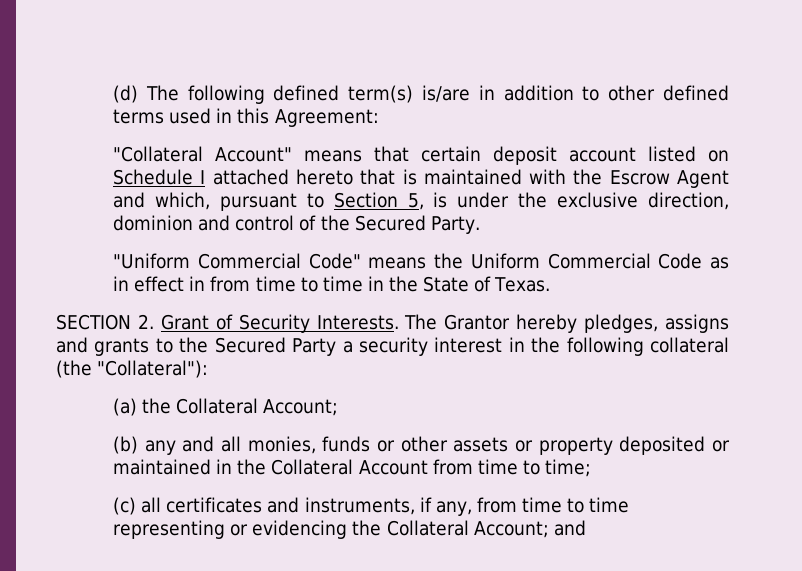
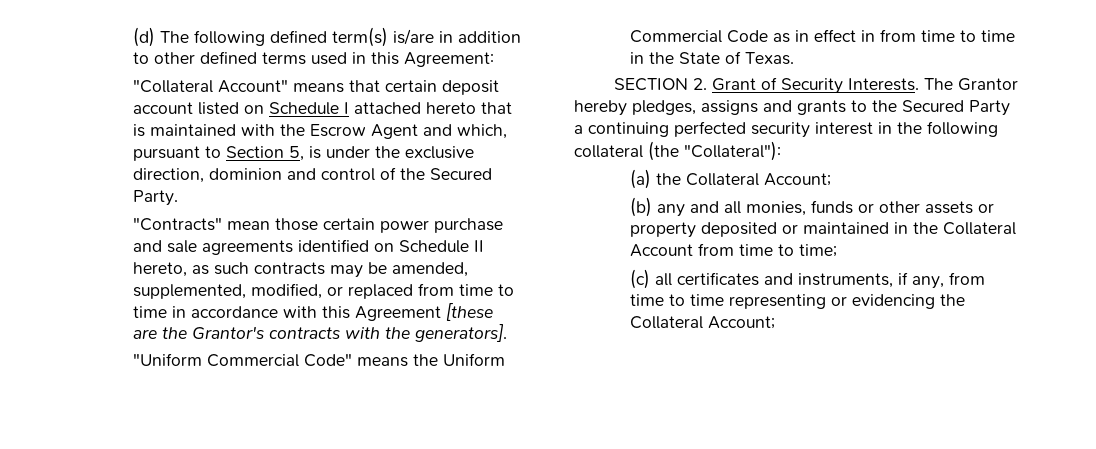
(480, 225) none -> [133,217,504,233] [133,239,485,255] [133,262,469,278] [133,283,515,299] [133,303,494,321] [133,324,508,342] // "Contracts" mean those certain power purchase and sale agreements identified on Schedule II hereto, as such contracts may be amended, supplemented, modified, or replaced from time to time in accordance with this Agreement [these are the Grantor's contracts with the generators].
(353, 347) none -> [588,121,746,137] continuing perfected
[553,520,586,536] and -> (776, 322) none

